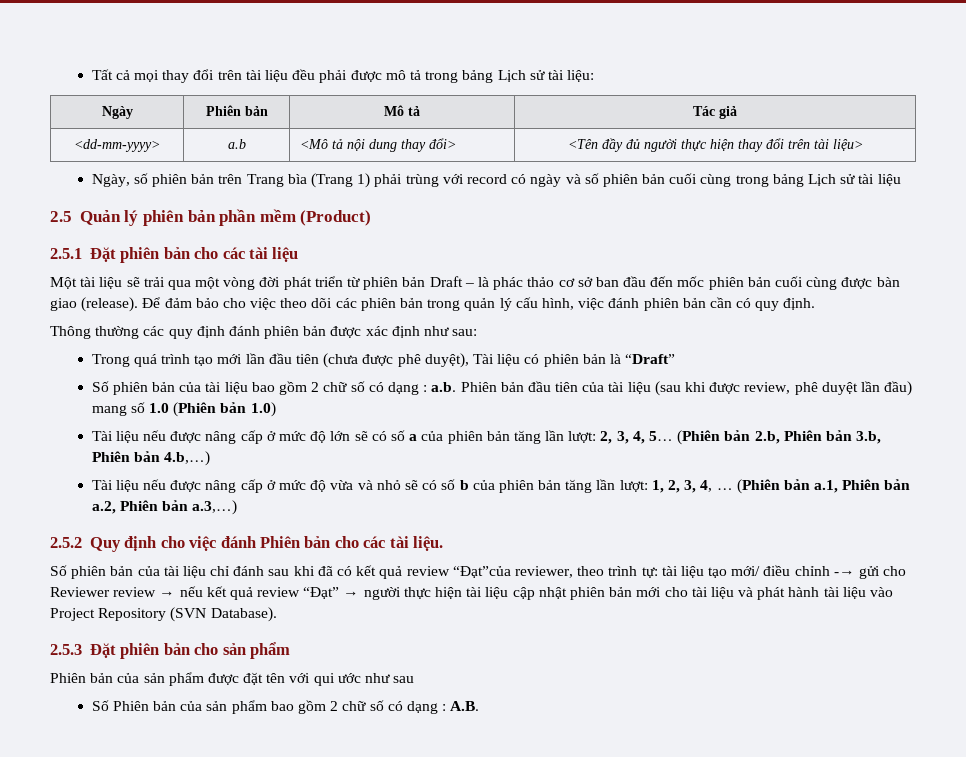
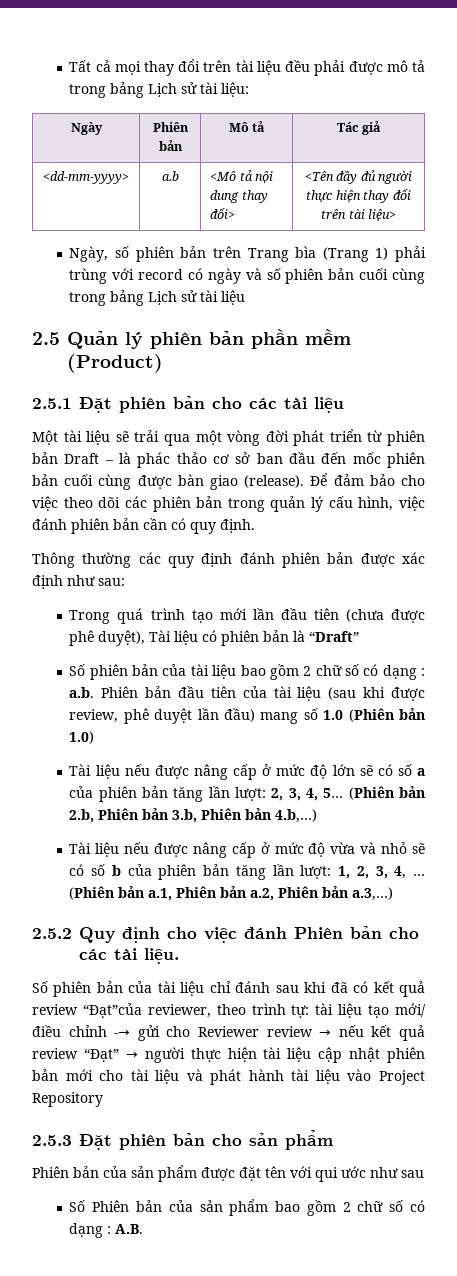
[170,607,277,622] (SVN Database). -> (103, 1099) none

